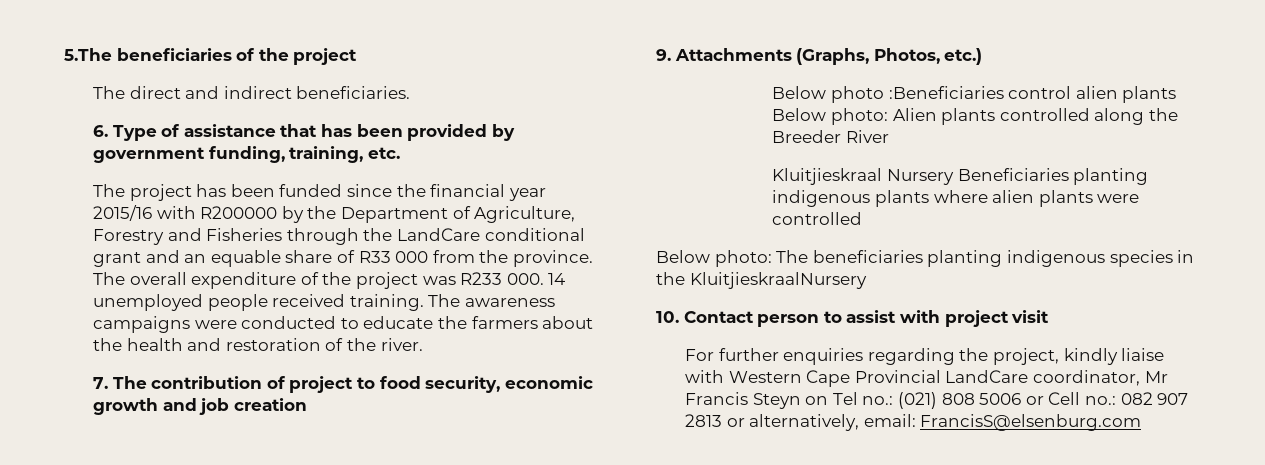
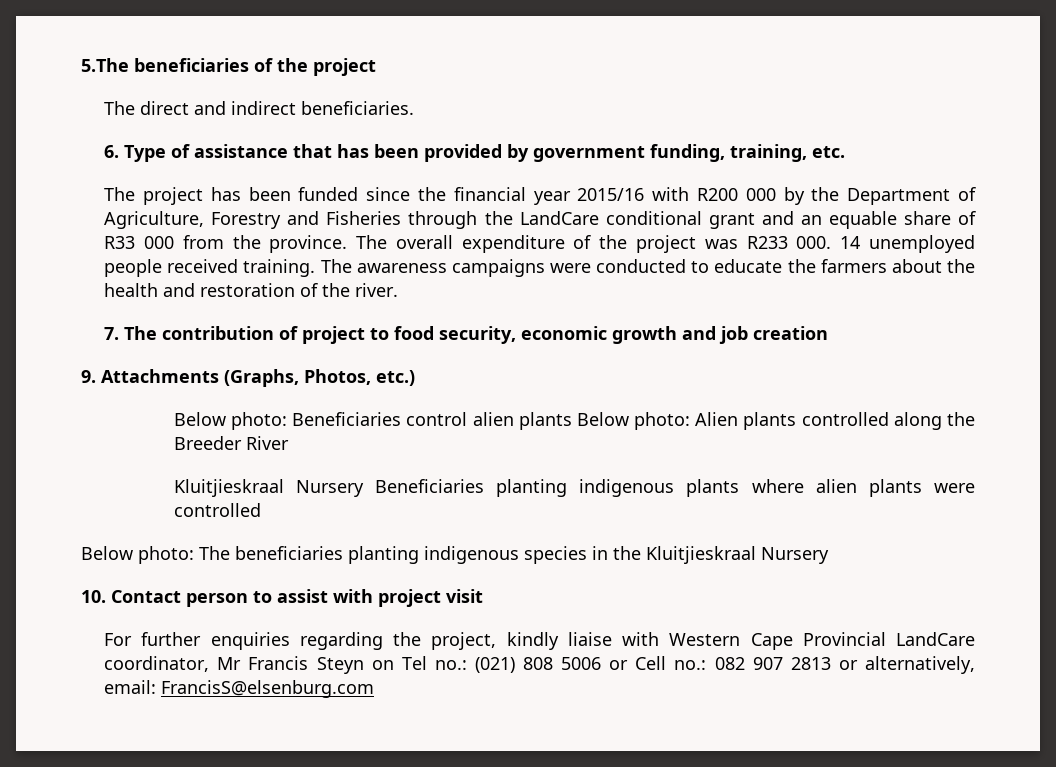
[200,206,278,219] R200000 -> [696,188,776,201] R200 000
[831,86,1004,103] photo :Beneficiaries -> [230,412,402,430] photo: Beneficiaries
[689,272,867,289] KluitjieskraalNursery -> [646,546,829,564] Kluitjieskraal Nursery

